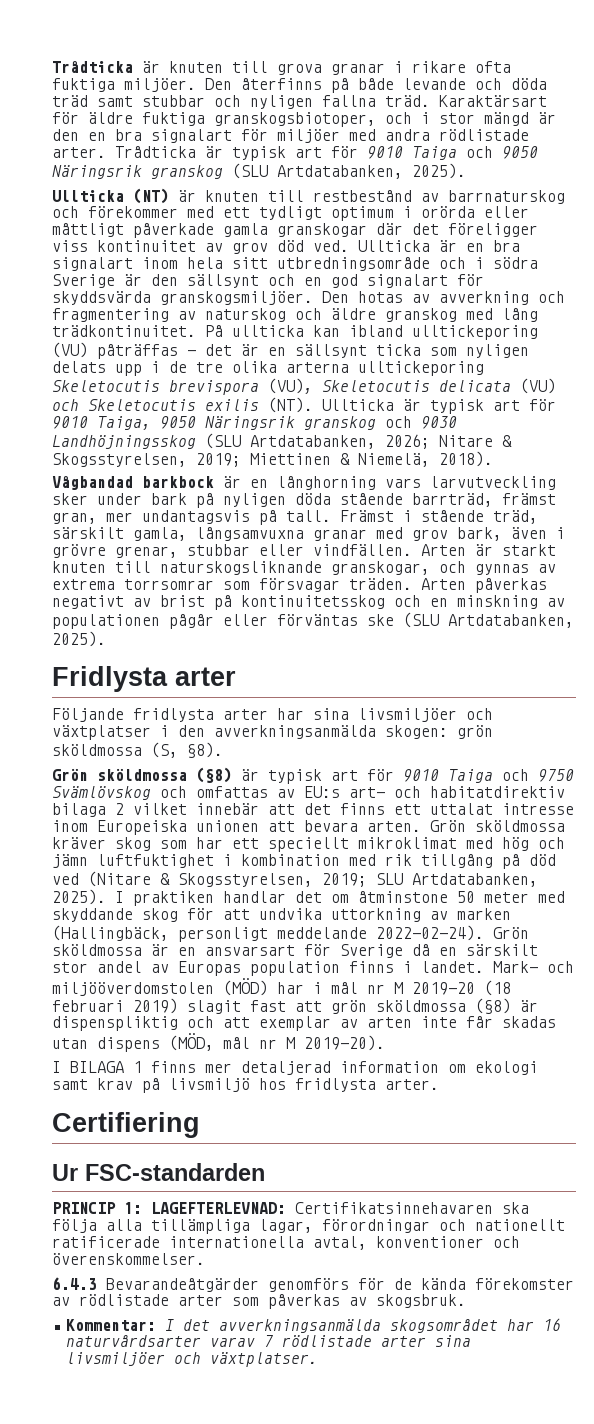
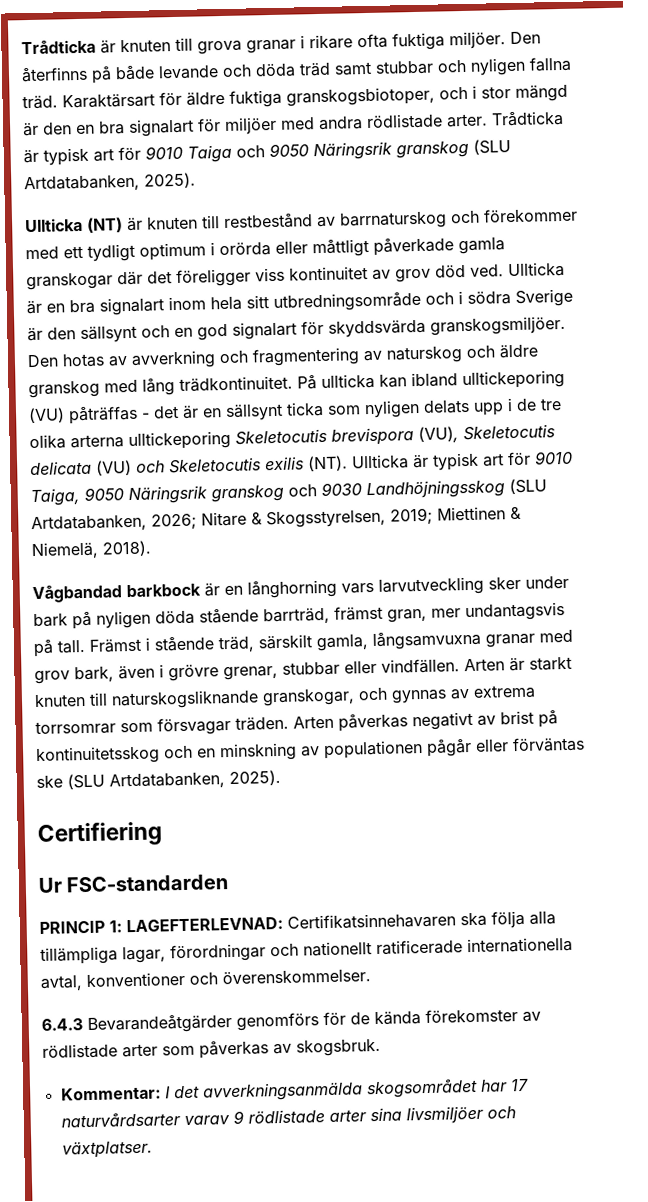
[52,666,236,692] [52,708,493,722] [52,725,493,740] [52,742,223,758] [52,767,574,784] [52,786,565,800] [52,803,574,817] [52,820,565,835] [52,837,565,852] [52,854,556,869] [52,871,538,887] [52,889,565,906] [52,908,511,922] [52,925,529,942] [52,944,538,958] [52,961,574,976] [52,978,511,996] [52,998,538,1014] [52,1016,556,1031] [52,1033,385,1052] [52,1061,538,1075] [52,1078,439,1093] // Fridlysta arter // Följande fridlysta arter har sina livsmiljöer och växtplatser i den avverkningsanmälda skogen: grön sköldmossa (S, §8). // Grön sköldmossa (§8) är typisk art för 9010 Taiga och 9750 Svämlövskog och omfattas av EU:s art- och habitatdirektiv bilaga 2 vilket innebär att det finns ett uttalat intresse inom Europeiska unionen att bevara arten. Grön sköldmossa kräver skog som har ett speciellt mikroklimat med hög och jämn luftfuktighet i kombination med rik tillgång på död ved (Nitare & Skogsstyrelsen, 2019; SLU Artdatabanken, 2025). I praktiken handlar det om åtminstone 50 meter med skyddande skog för att undvika uttorkning av marken (Hallingbäck, personligt meddelande 2022-02-24). Grön sköldmossa är en ansvarsart för Sverige då en särskilt stor andel av Europas population finns i landet. Mark- och miljööverdomstolen (MÖD) har i mål nr M 2019-20 (18 februari 2019) slagit fast att grön sköldmossa (§8) är dispenspliktig och att exemplar av arten inte får skadas utan dispens (MÖD, mål nr M 2019-20). // I BILAGA 1 finns mer detaljerad information om ekologi samt krav på livsmiljö hos fridlysta arter. -> (281, 777) none
[543,1318,562,1331] 16 -> [509,1078,529,1092] 17
[264,1335,274,1347] 7 -> [232,1110,244,1125] 9

